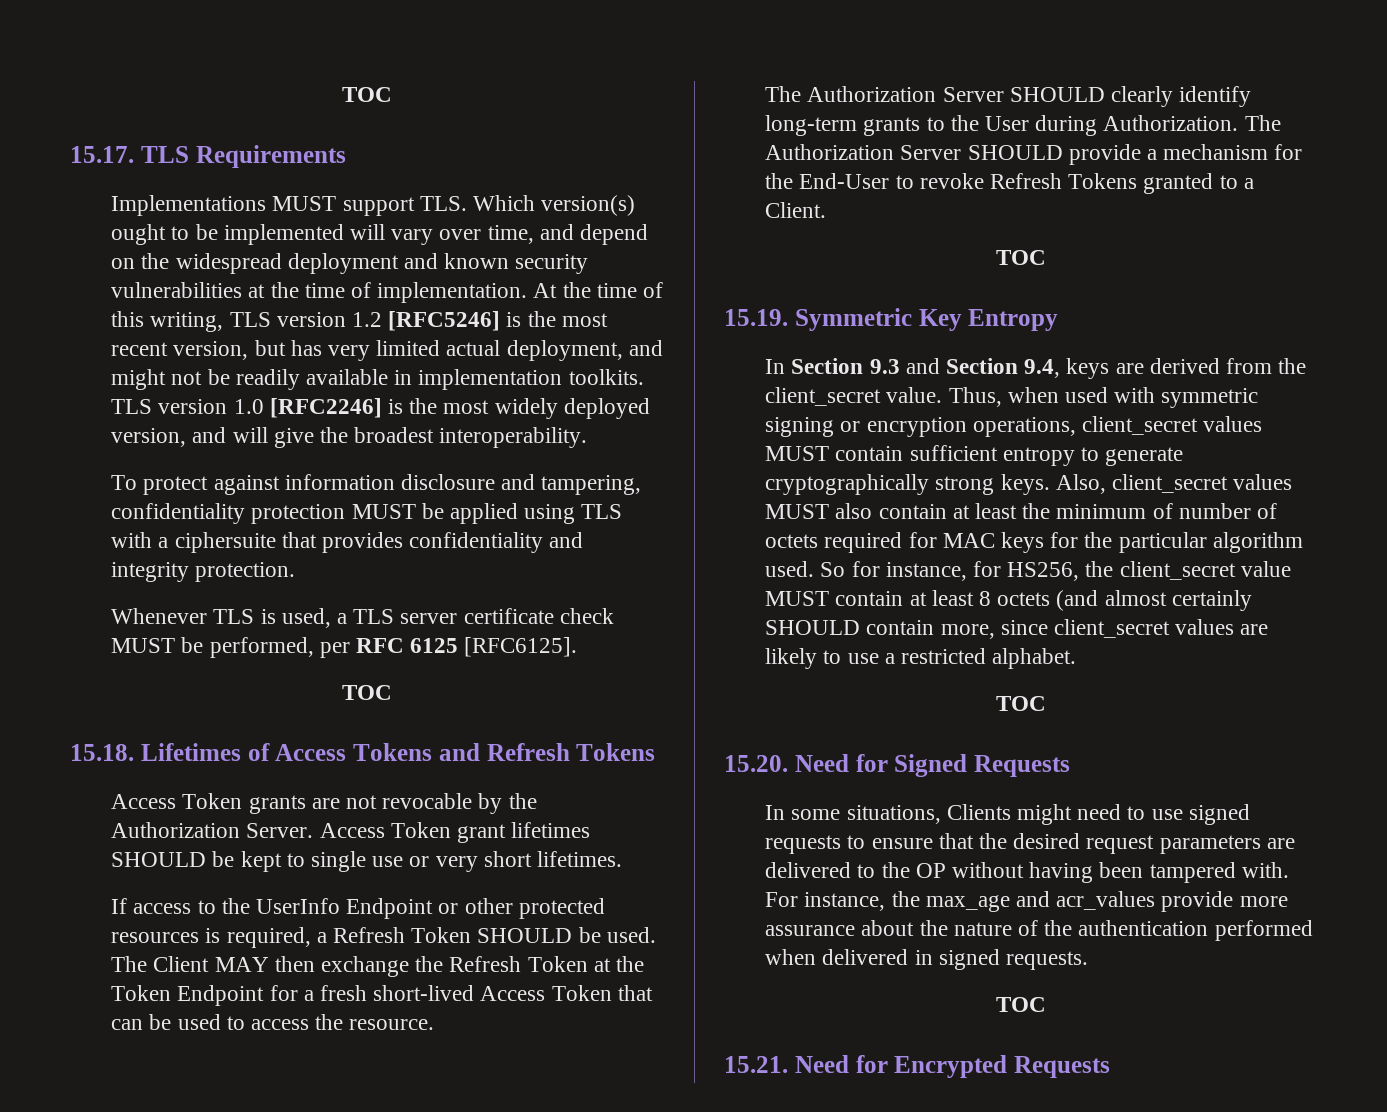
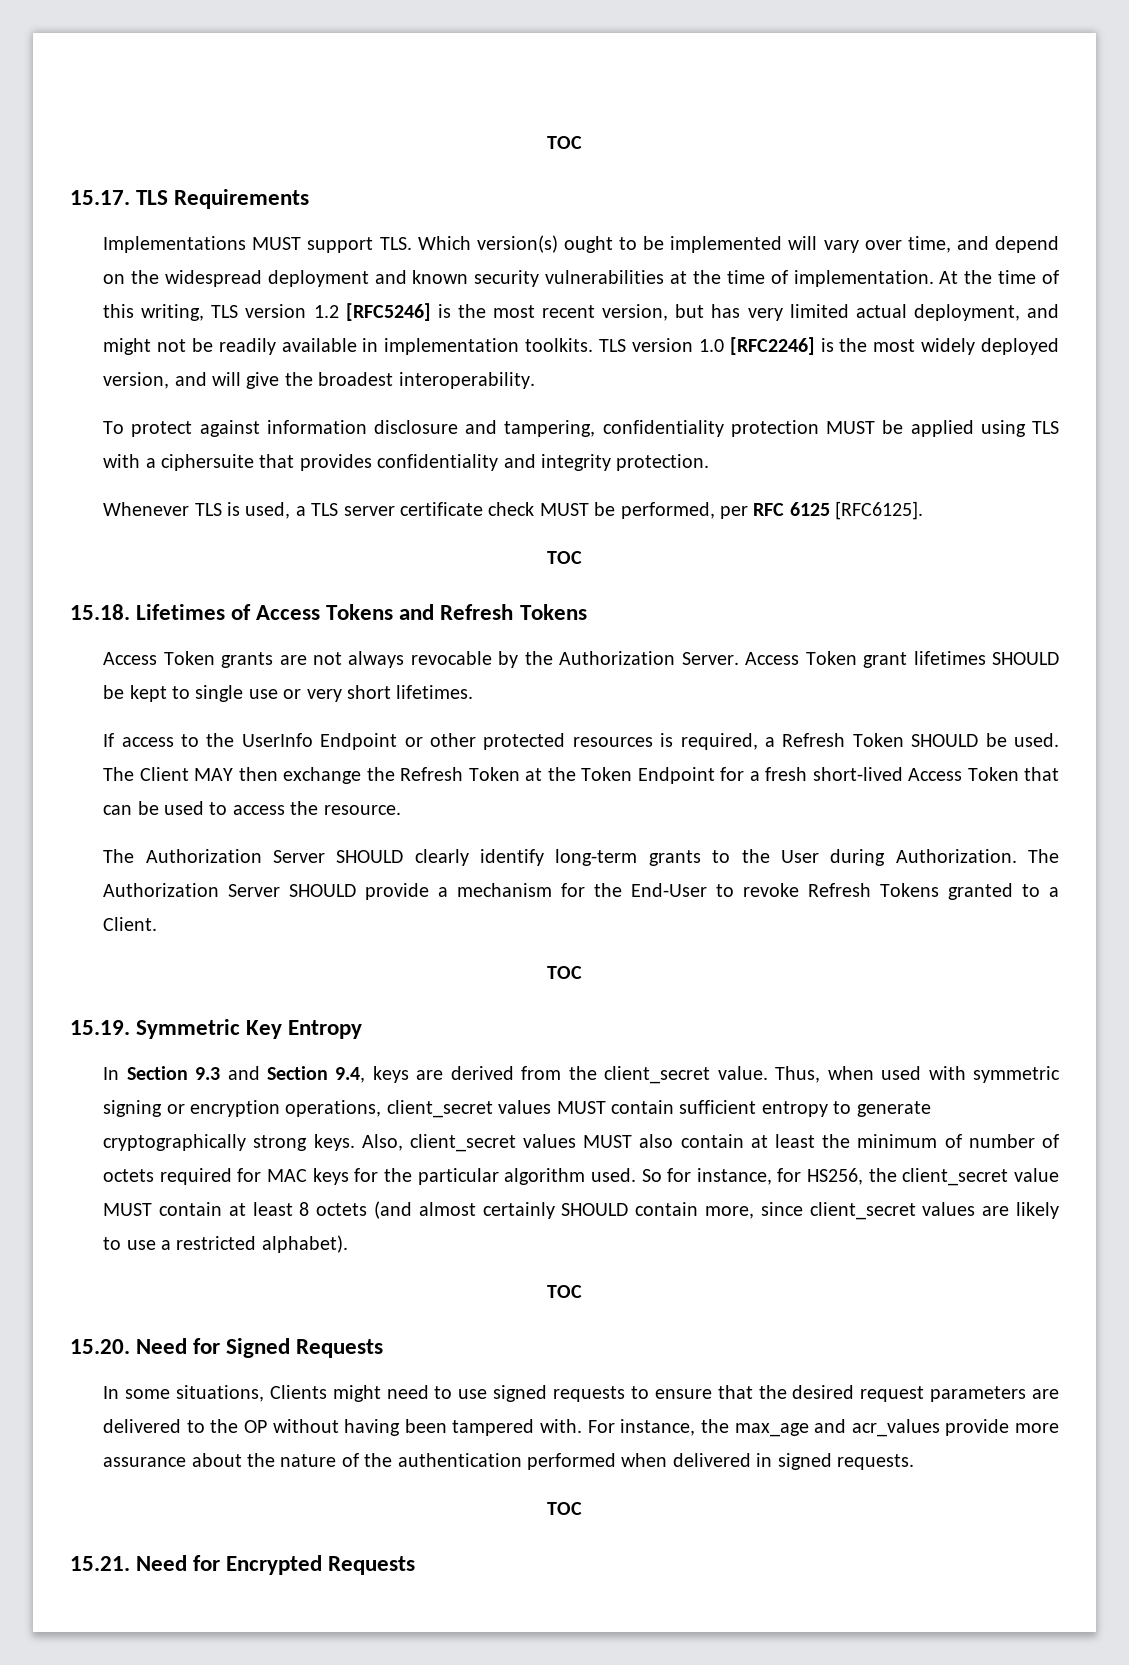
(377, 802) none -> [348,651,405,668] always
[992,648,1077,669] alphabet. -> [261,1235,348,1253] alphabet).

